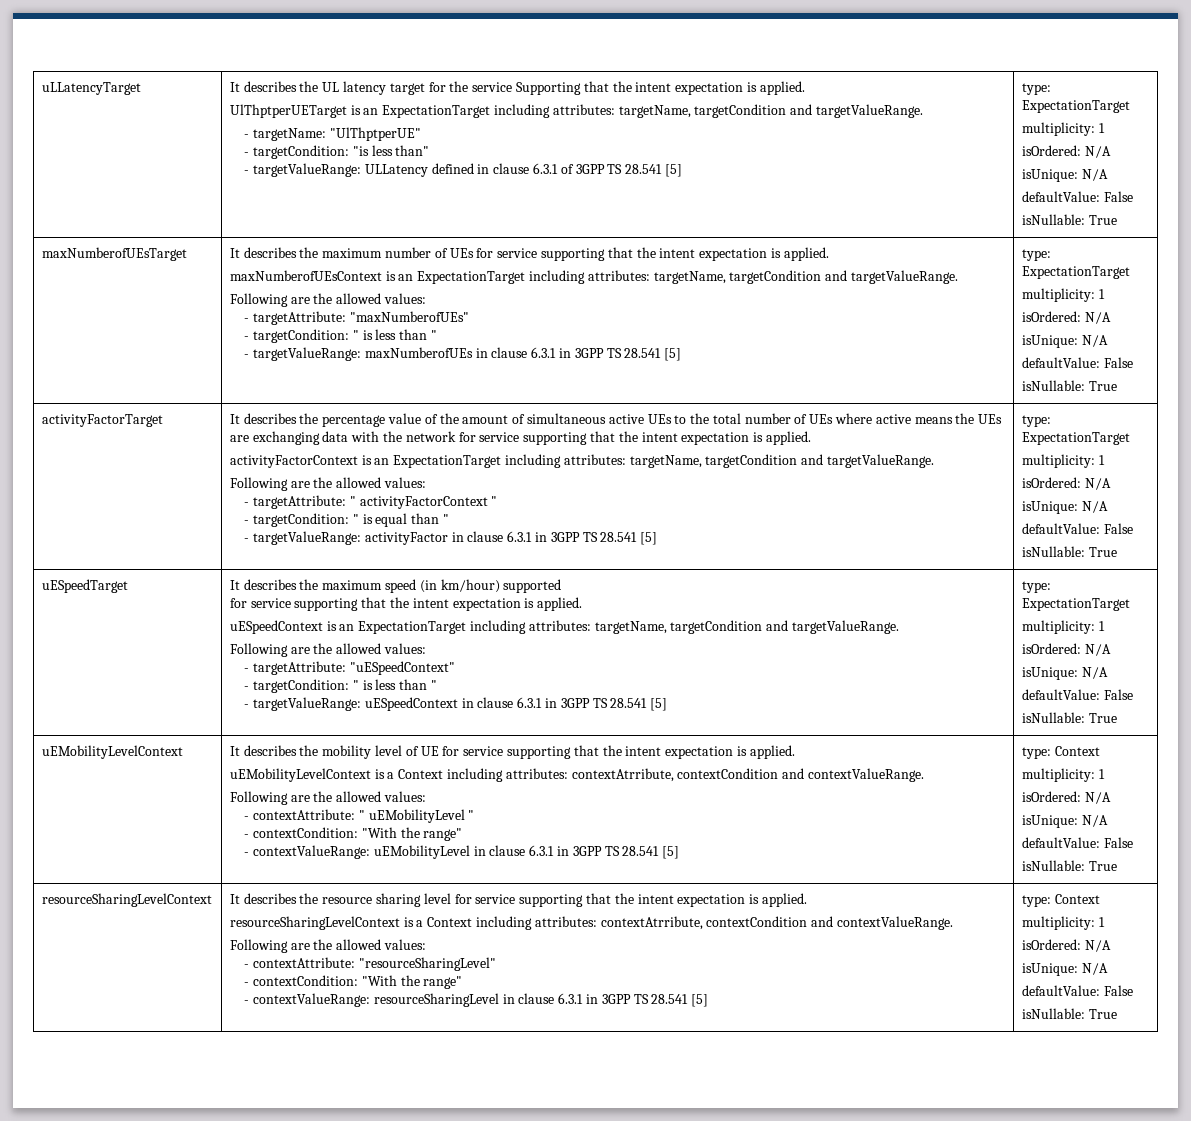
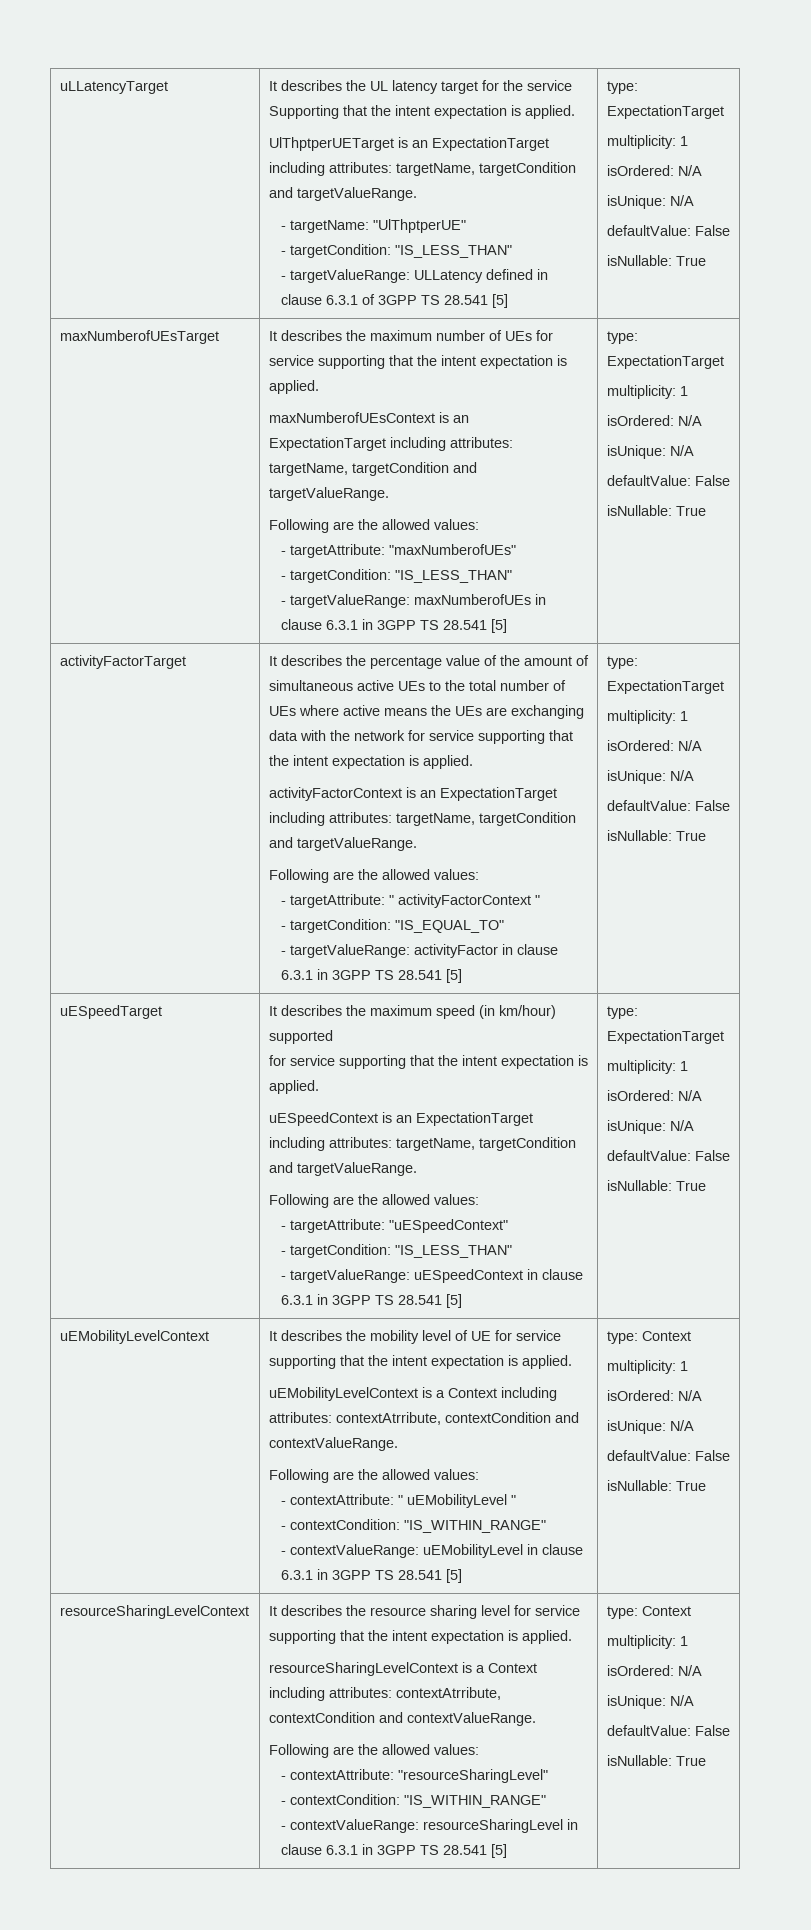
[352,145,430,156] "is less than" -> [395,245,513,258] "IS_LESS_THAN"
[352,329,437,340] " is less than " -> [395,570,513,583] "IS_LESS_THAN"
[352,513,449,527] " is equal than " -> [395,920,505,933] "IS_EQUAL_TO"
[352,679,437,690] " is less than " -> [395,1245,513,1258] "IS_LESS_THAN"
[361,827,463,841] "With the range" -> [404,1520,547,1533] "IS_WITHIN_RANGE"
[361,975,463,989] "With the range" -> [404,1795,547,1808] "IS_WITHIN_RANGE"

